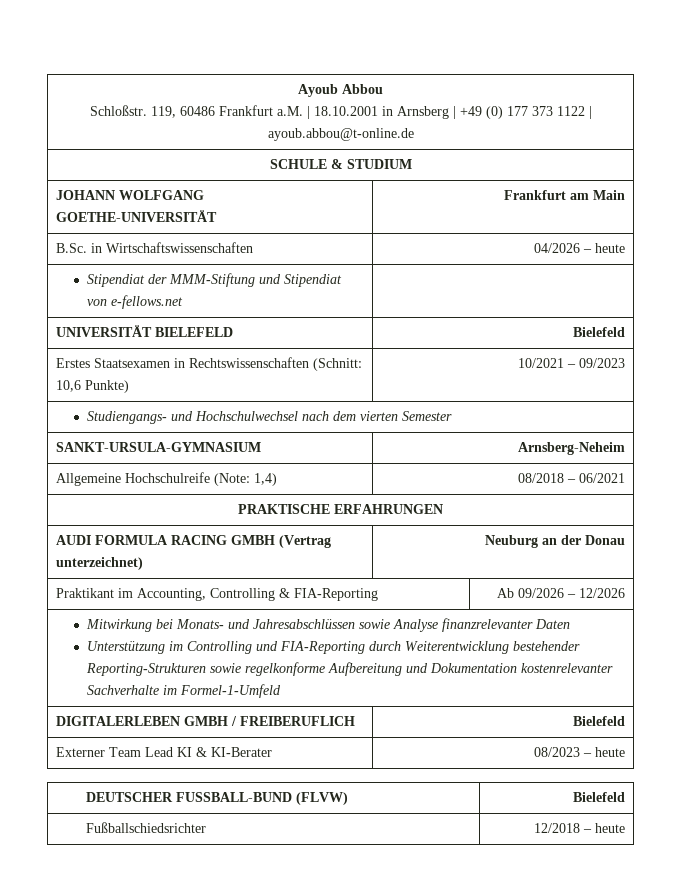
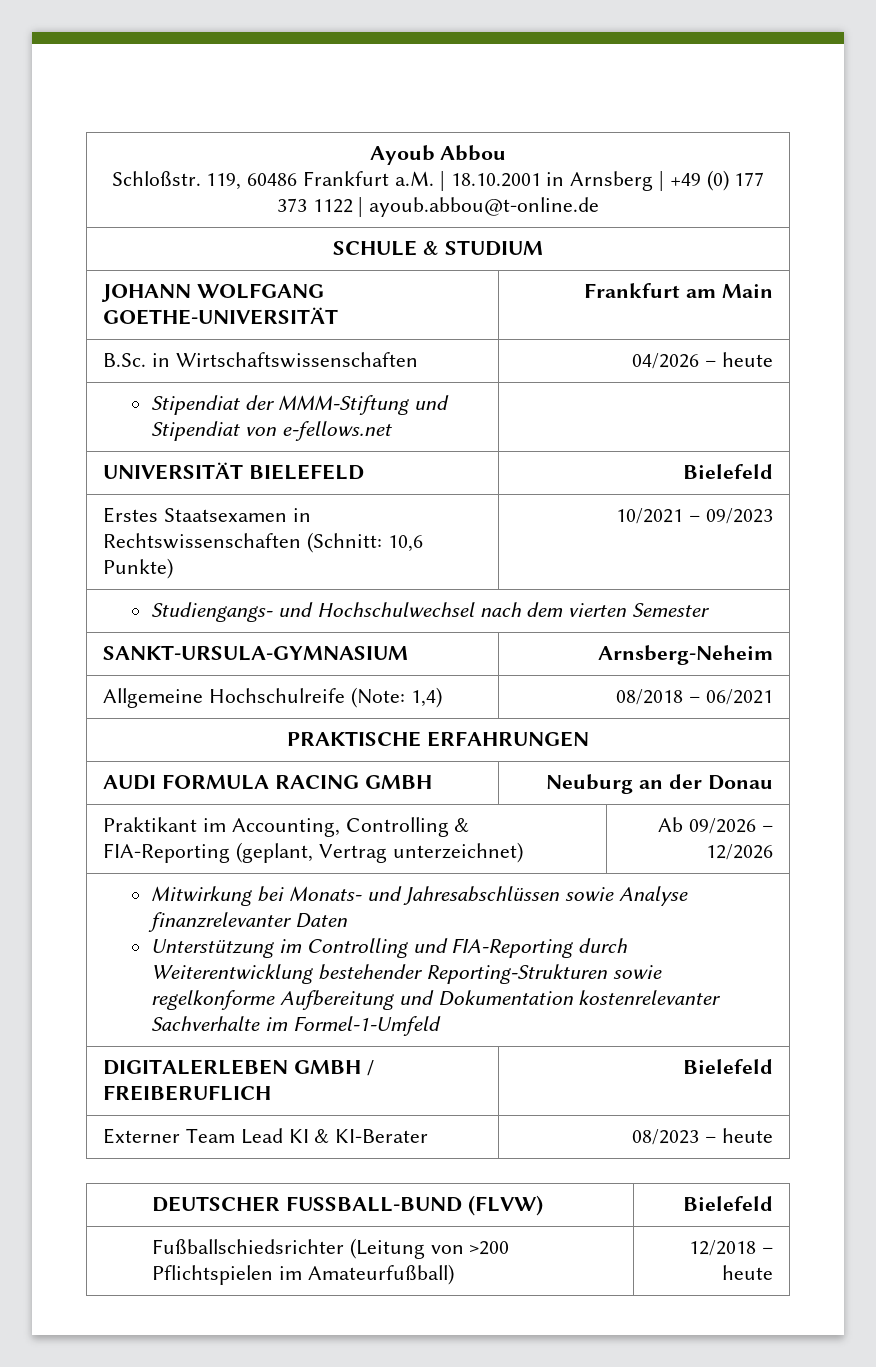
[278,535,331,548] [55,557,143,570] (Vertrag unterzeichnet) -> (432, 782) none
(378, 594) none -> [236,842,523,863] (geplant, Vertrag unterzeichnet)
(207, 827) none -> [349,1238,510,1259] [152,1264,454,1285] (Leitung von >200 Pflichtspielen im Amateurfußball)

